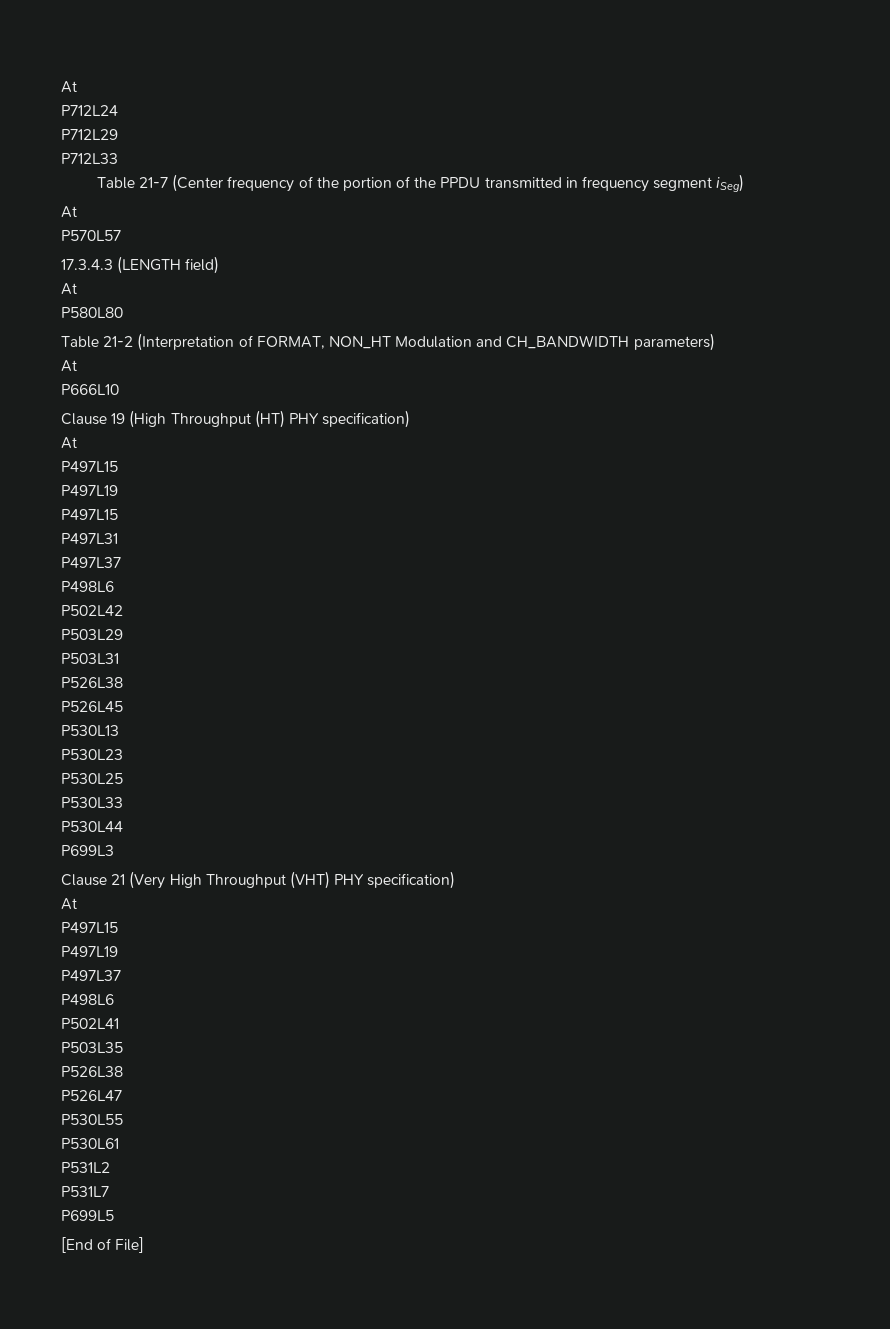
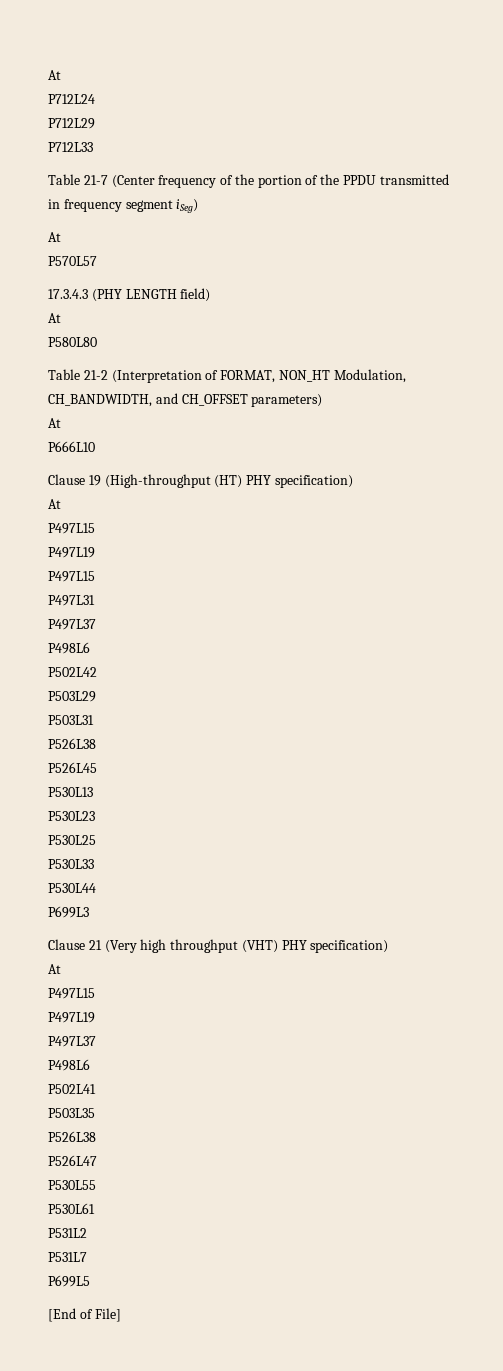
[117,256,182,274] (LENGTH -> [91,289,177,302] (PHY LENGTH
[395,335,630,349] Modulation and CH_BANDWIDTH -> [333,369,406,383] [48,393,248,407] Modulation, CH_BANDWIDTH, and CH_OFFSET
[129,410,251,428] (High Throughput -> [104,474,211,488] (High-throughput
[169,874,286,888] High Throughput -> [140,939,239,953] high throughput

